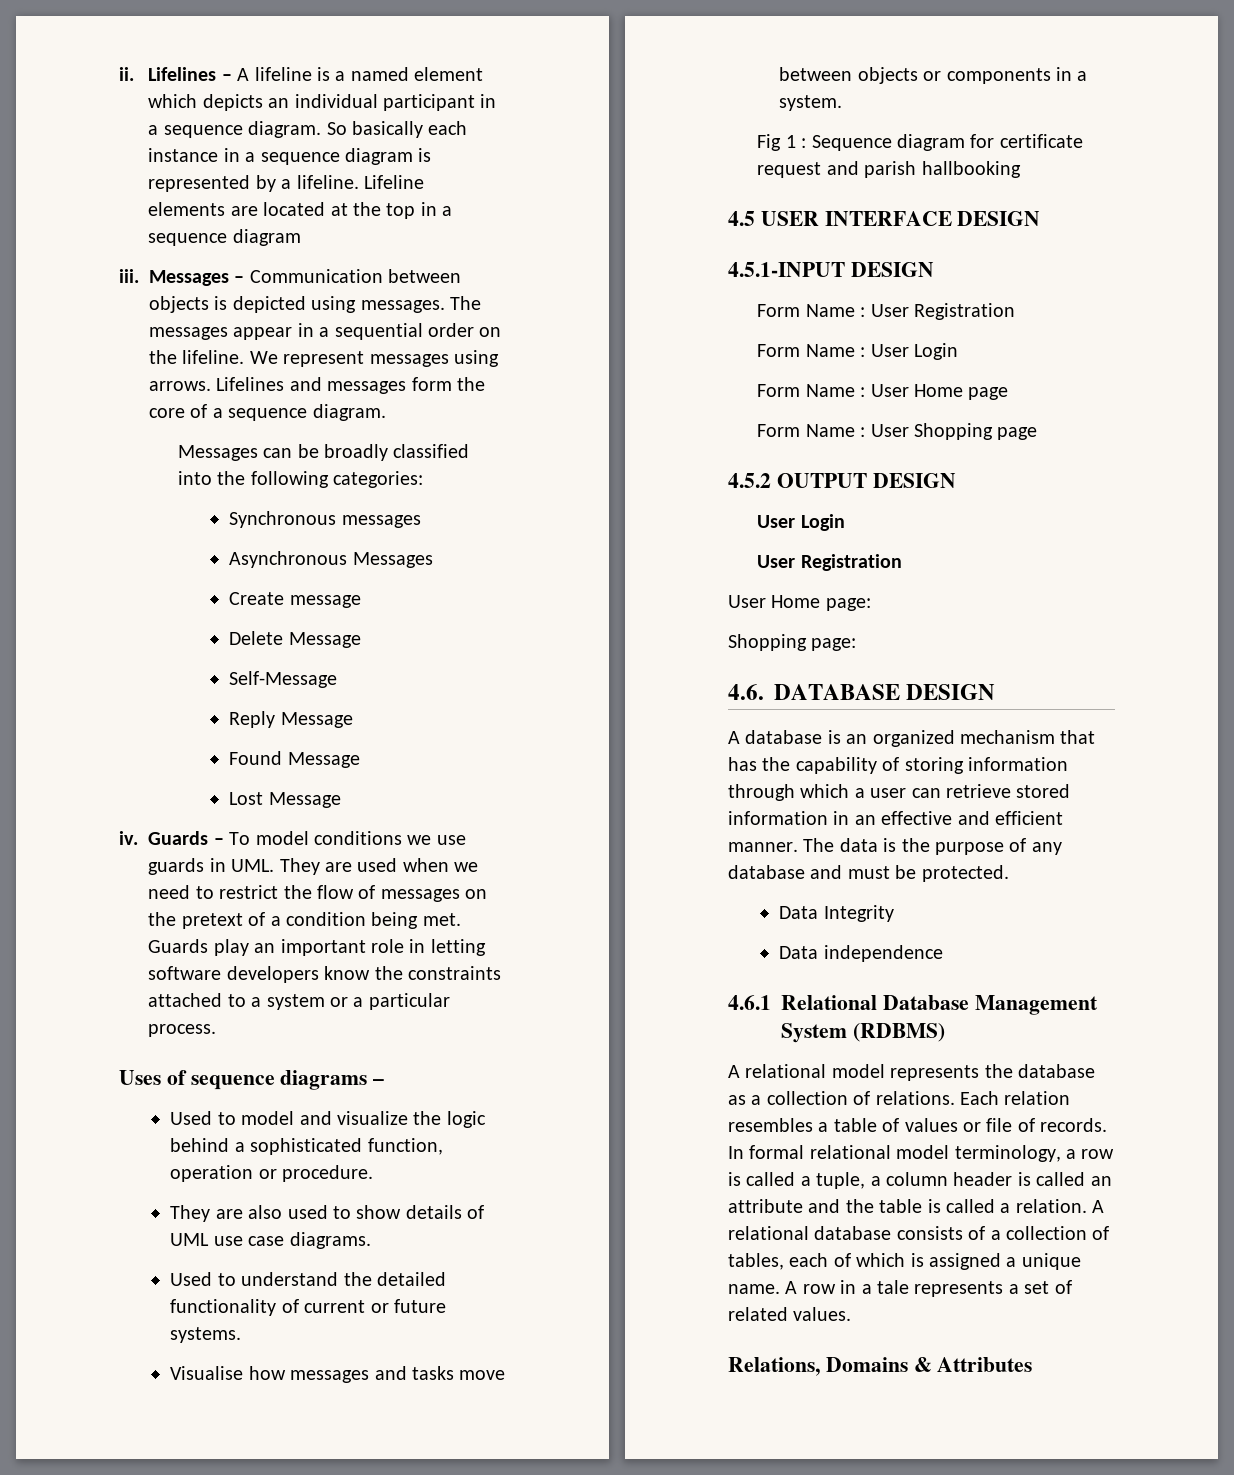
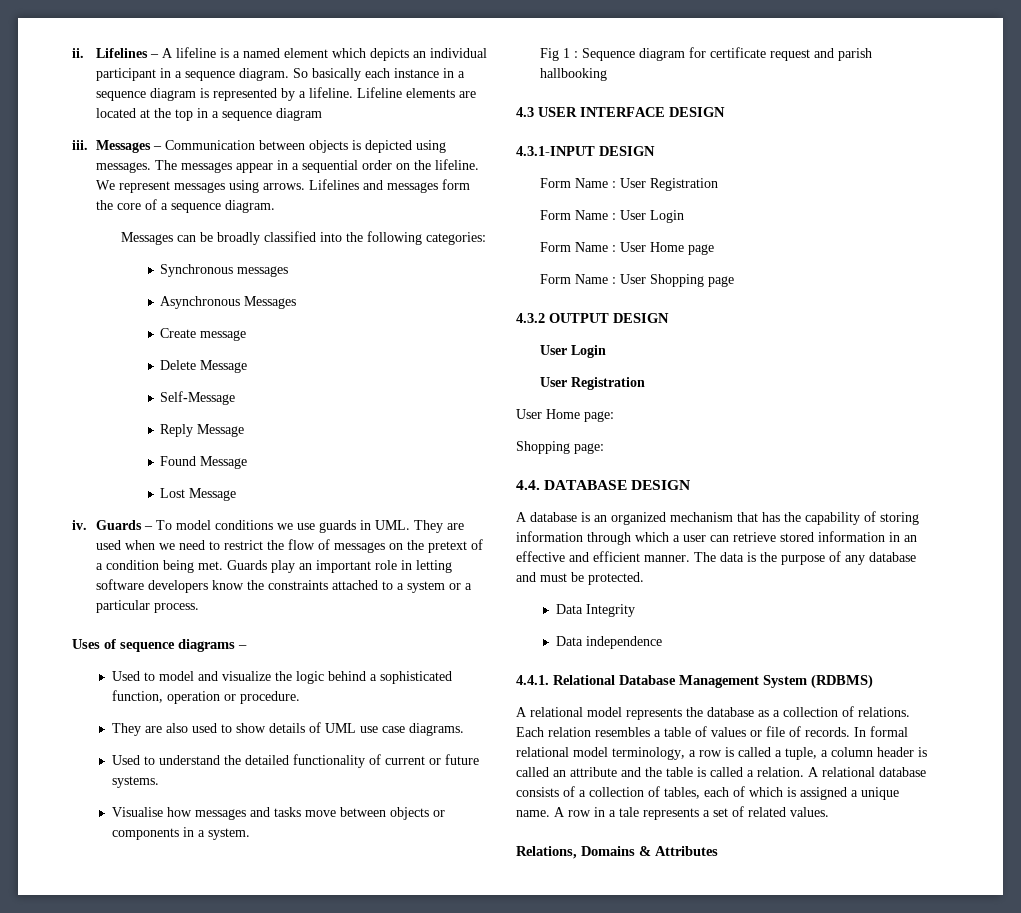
[728,211,755,226] 4.5 -> [516,107,534,117] 4.3
[728,262,845,277] 4.5.1-INPUT -> [516,146,595,156] 4.3.1-INPUT
[728,473,771,488] 4.5.2 -> [516,313,545,323] 4.3.2
[728,684,764,700] 4.6. -> [516,480,540,490] 4.4.
[728,995,771,1010] 4.6.1 -> [516,675,549,685] 4.4.1.

